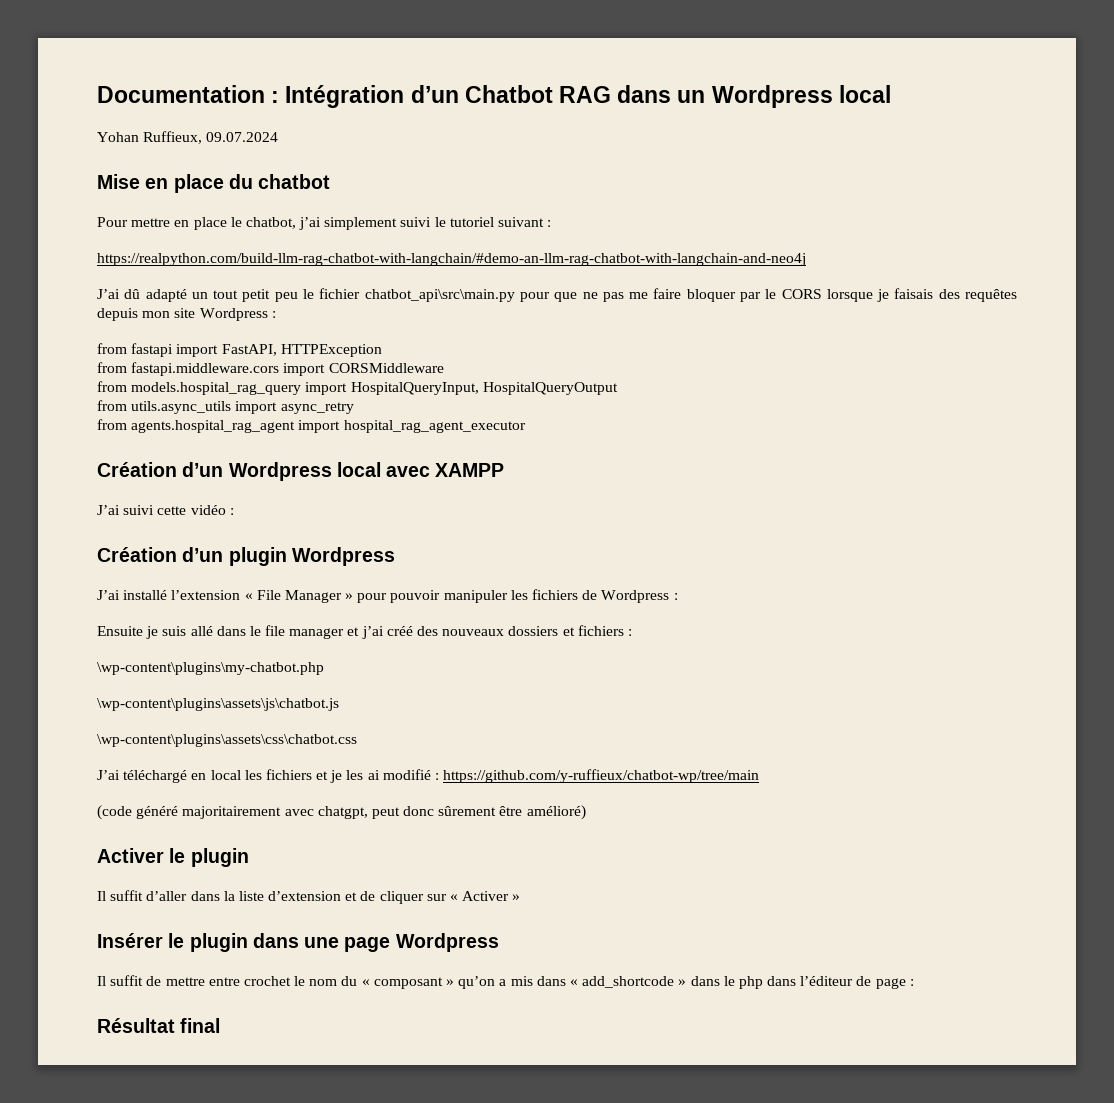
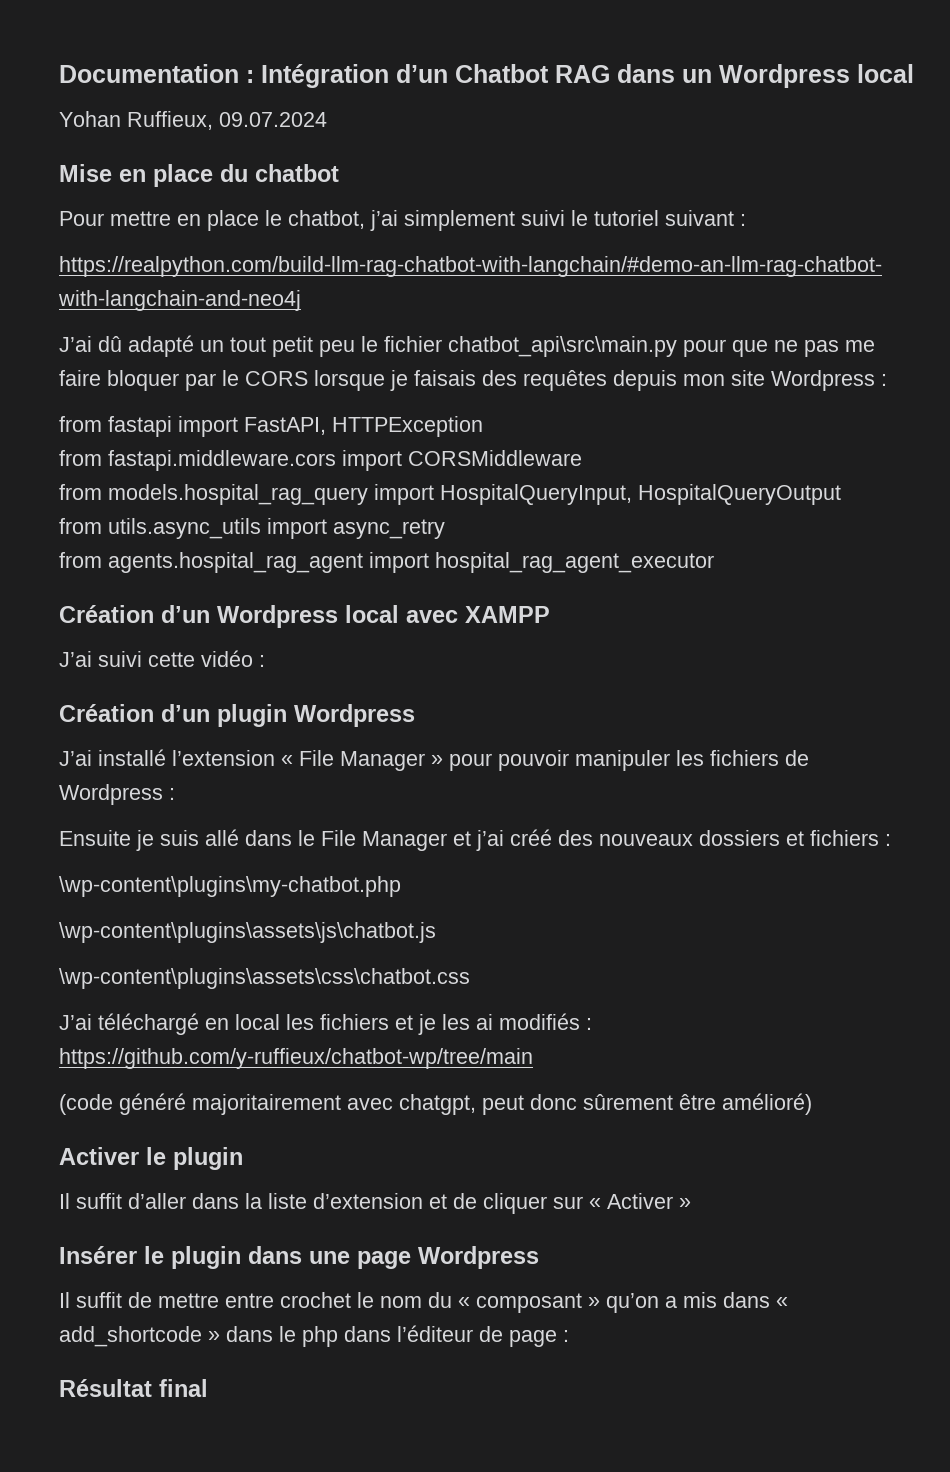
[265,625,345,639] file manager -> [321,830,447,851] File Manager
[382,769,431,780] modifié -> [499,1013,580,1030] modifiés

